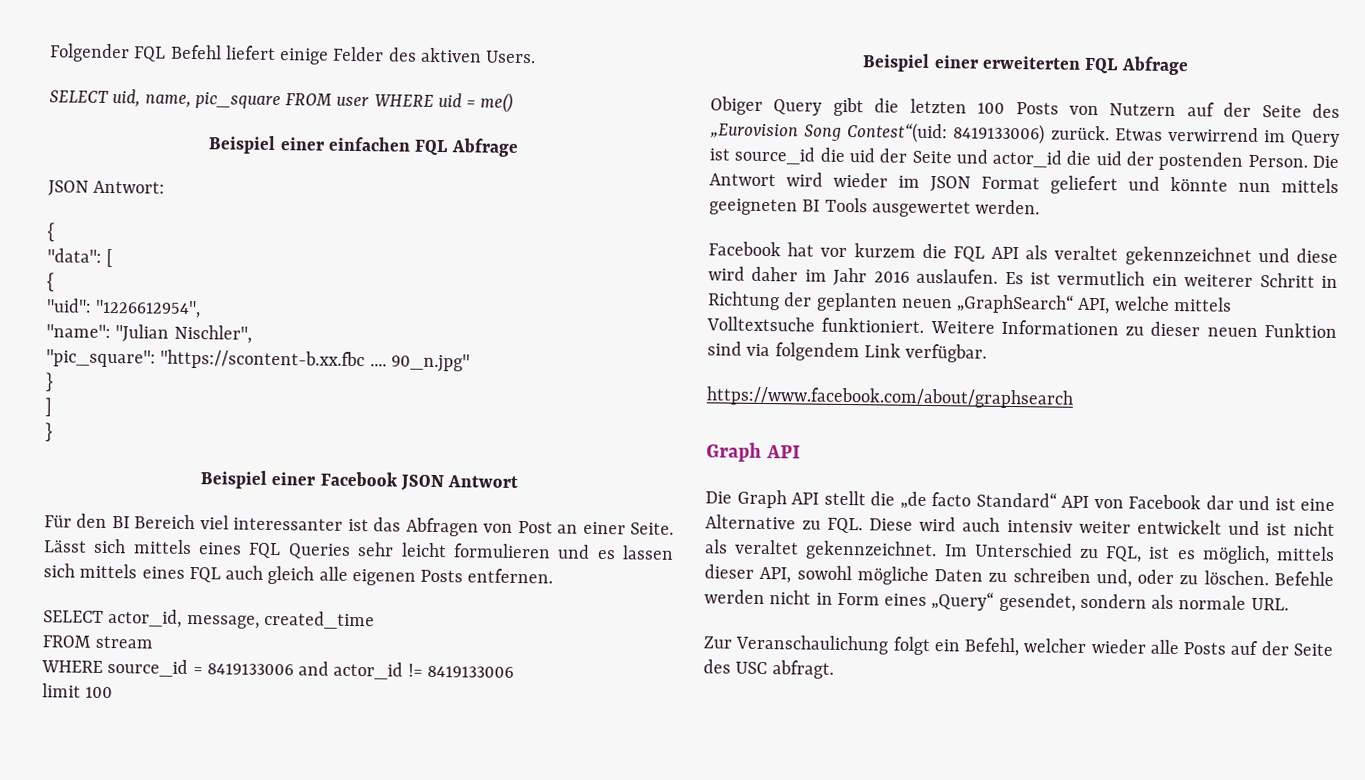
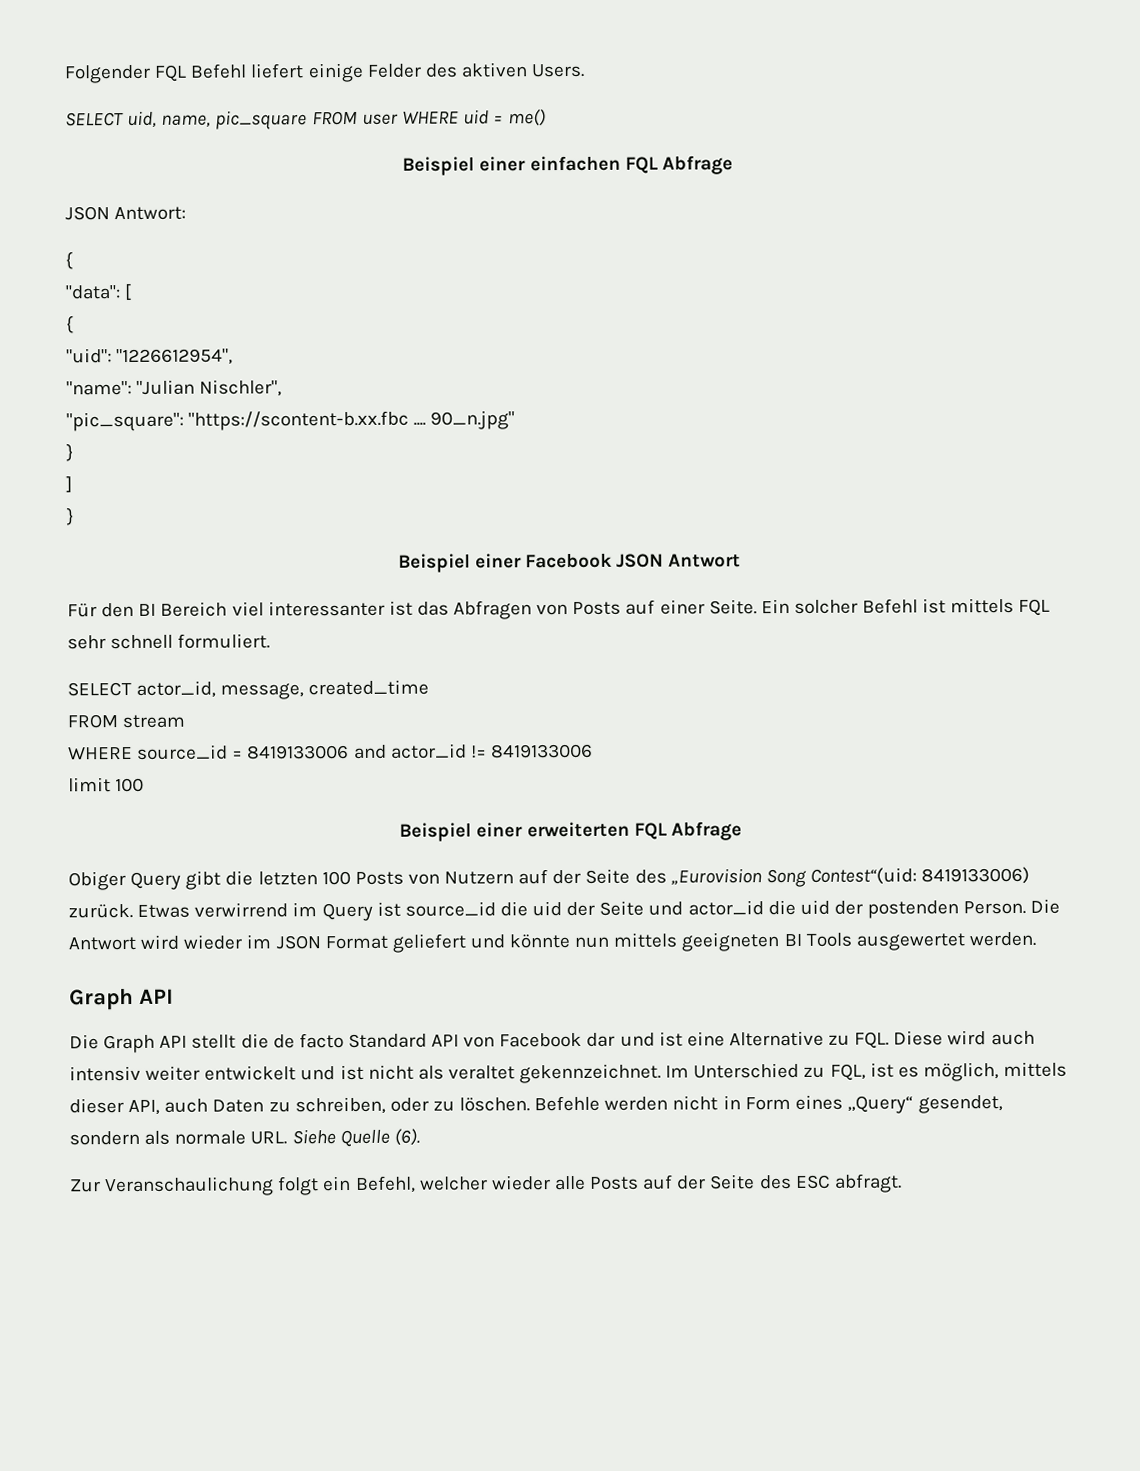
[517,520,674,535] [43,538,675,560] [43,563,554,586] Post an einer Seite. Lässt sich mittels eines FQL Queries sehr leicht formulieren und es lassen sich mittels eines FQL auch gleich alle eigenen Posts entfernen. -> [572,597,1051,616] [67,633,271,650] Posts auf einer Seite. Ein solcher Befehl ist mittels FQL sehr schnell formuliert.
[708,241,1338,266] [708,266,1338,288] [707,291,1232,315] [706,316,1337,338] [707,341,988,363] [706,386,1074,409] // Facebook hat vor kurzem die FQL API als veraltet gekennzeichnet und diese wird daher im Jahr 2016 auslaufen. Es ist vermutlich ein weiterer Schritt in Richtung der geplanten neuen „GraphSearch“ API, welche mittels Volltextsuche funktioniert. Weitere Informationen zu dieser neuen Funktion sind via folgendem Link verfügbar. // https://www.facebook.com/about/graphsearch -> (1036, 939) none
[899,491,1057,509] „de facto Standard“ -> [272,1033,427,1049] de facto Standard
[796,565,1132,588] sowohl mögliche Daten zu schreiben und, -> [164,1096,386,1115] auch Daten zu schreiben,
(1289, 604) none -> [291,1128,420,1148] Siehe Quelle (6).
[735,661,768,675] USC -> [794,1174,831,1189] ESC

